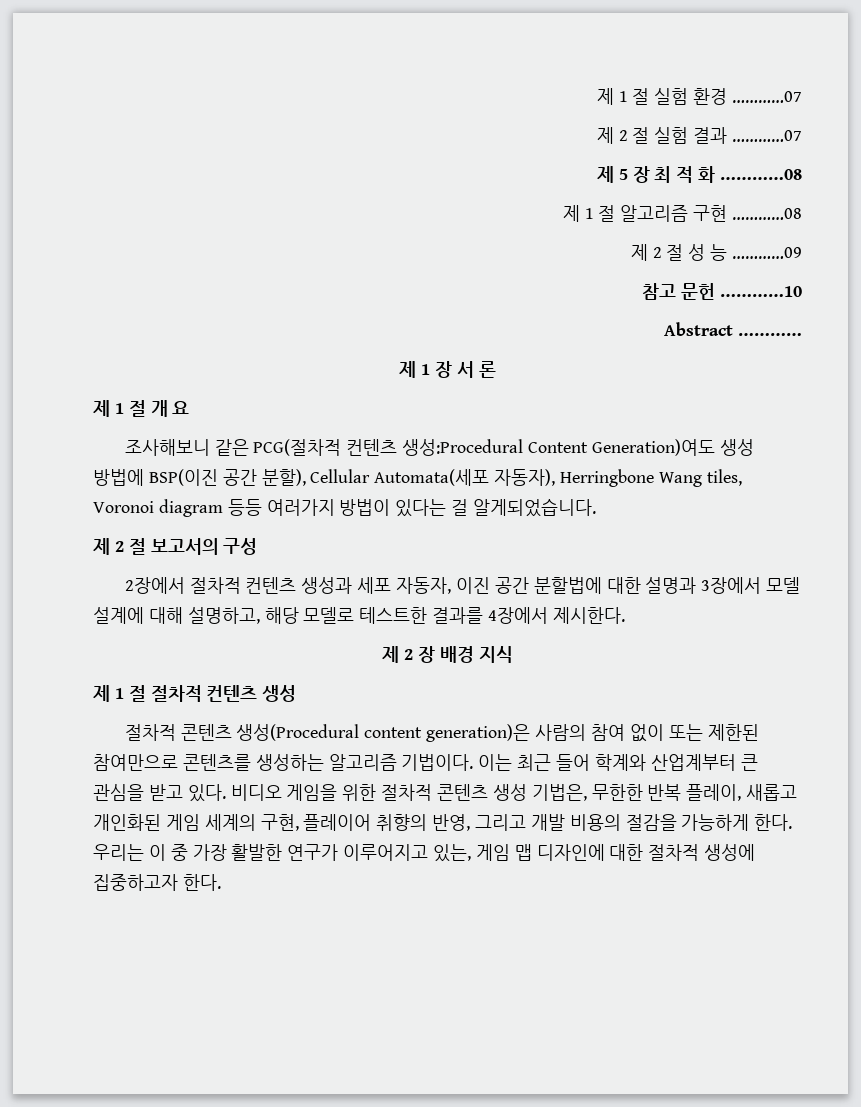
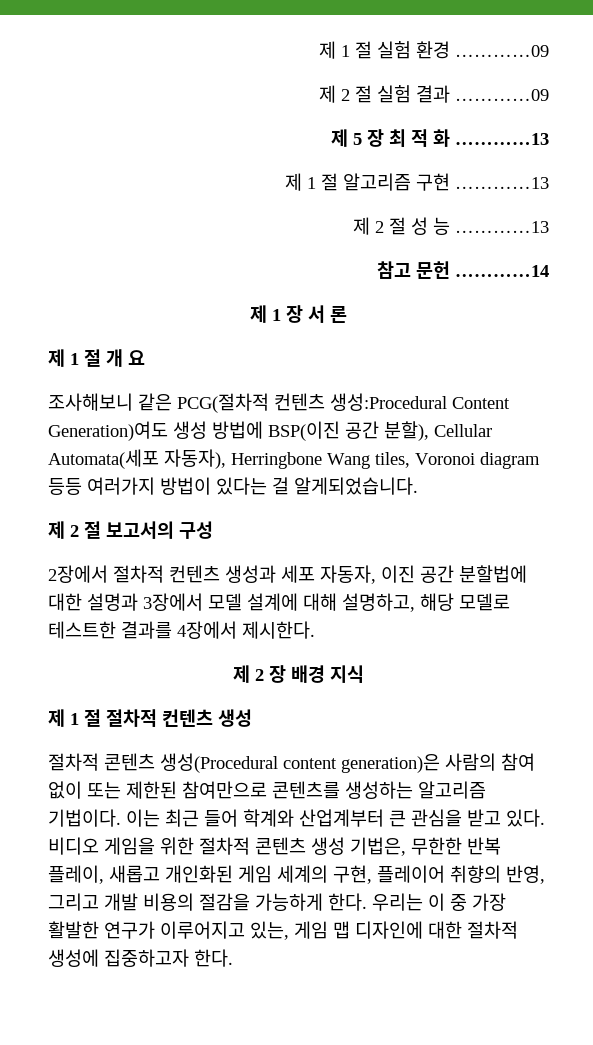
[732,91,803,103] …………07 -> [455,45,549,57] …………09
[732,130,803,142] …………07 -> [455,89,549,101] …………09
[720,169,803,180] …………08 -> [455,133,549,145] …………13
[732,208,803,220] …………08 -> [455,177,549,189] …………13
[732,247,803,259] …………09 -> [455,221,549,233] …………13
[720,286,802,297] [664,322,802,336] …………10 // Abstract ………… -> [455,265,549,277] …………14

